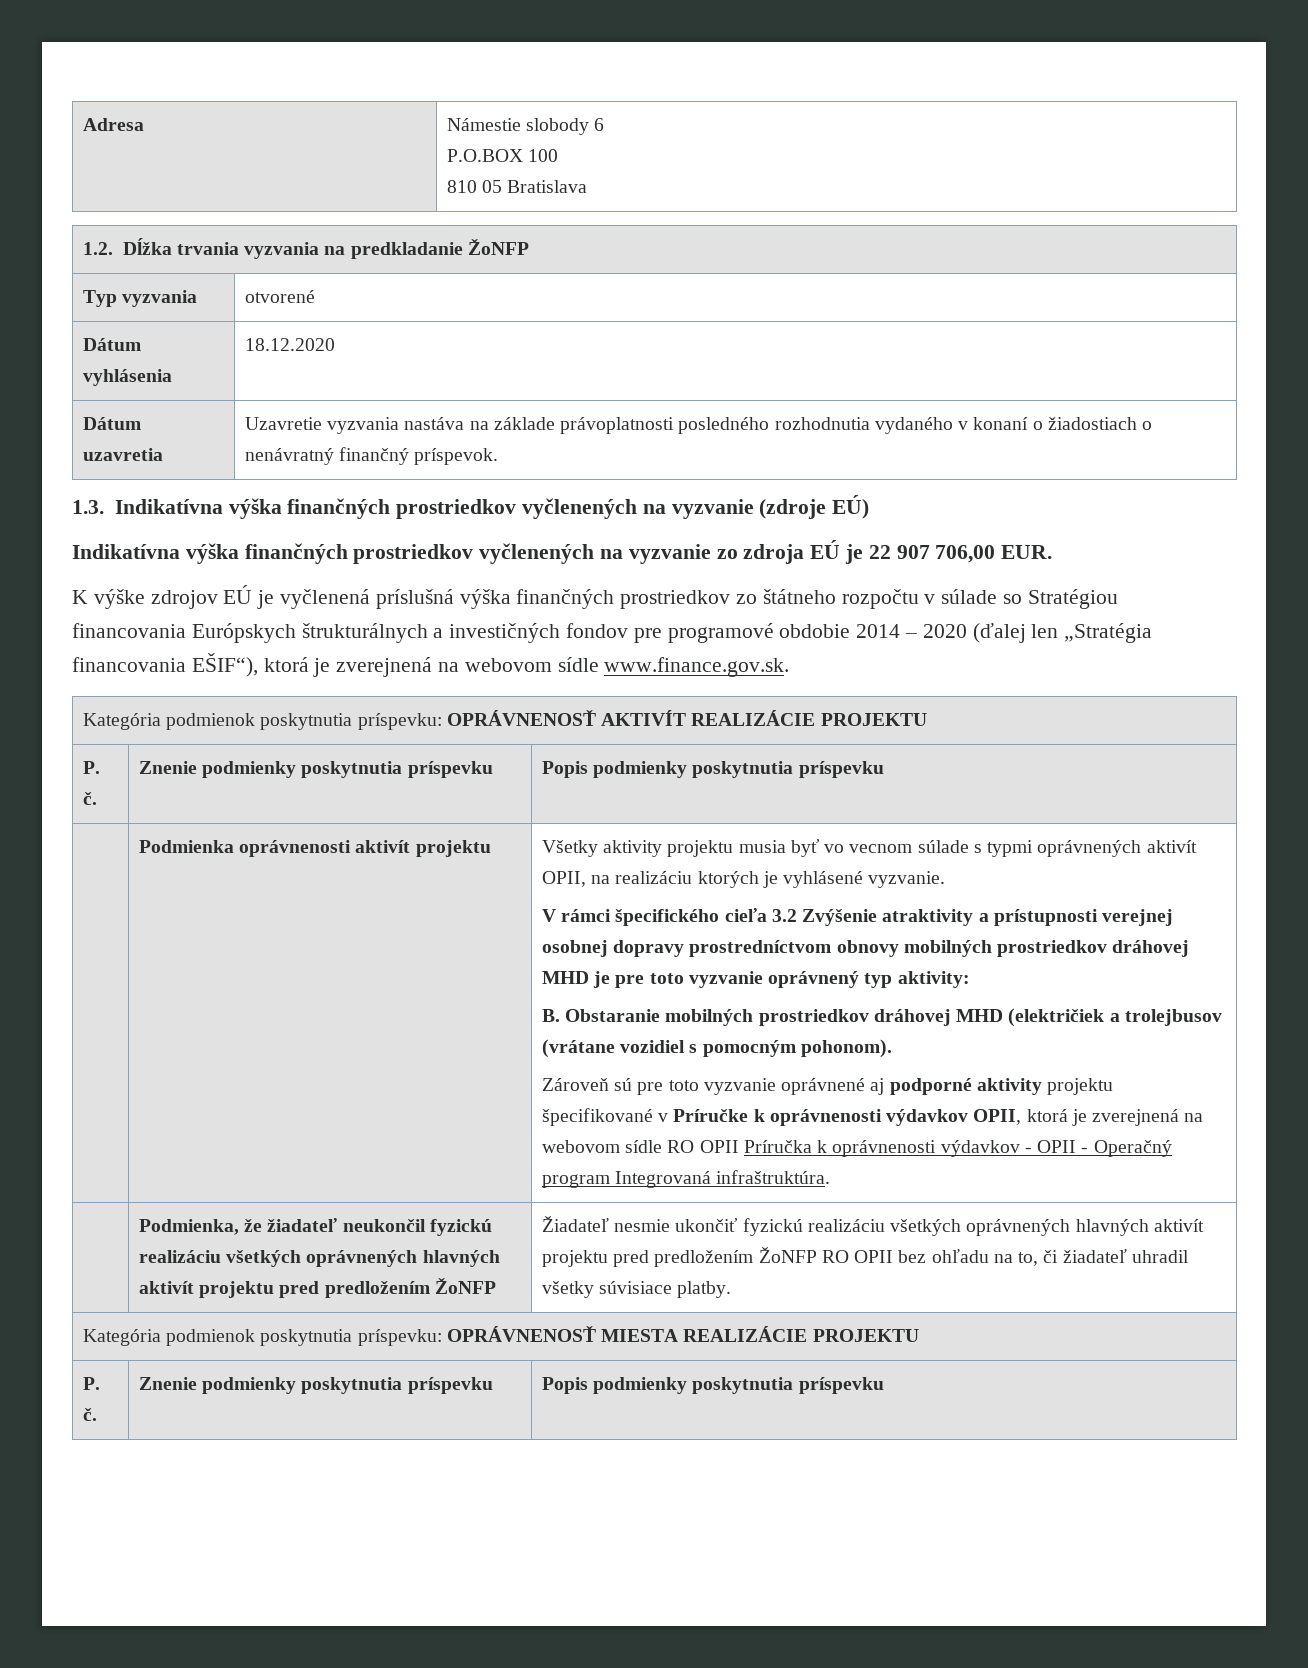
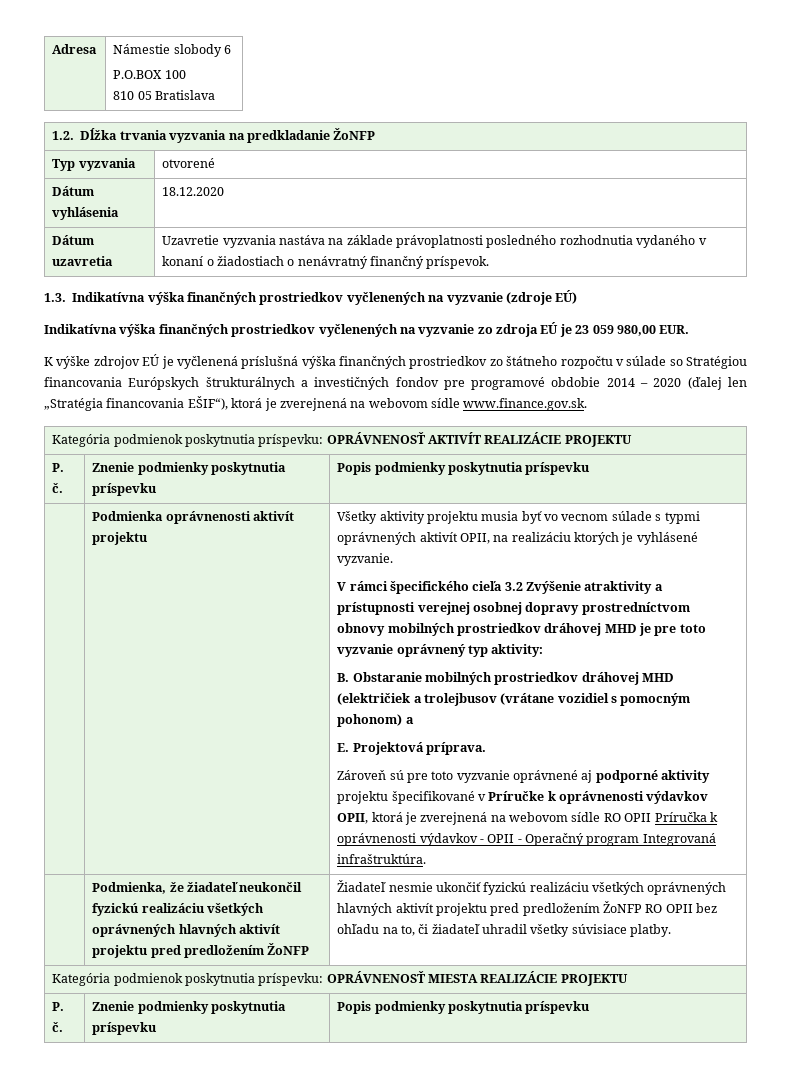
[868,545,996,563] 22 907 706,00 -> [575,325,656,336] 23 059 980,00
[800,1039,892,1058] pohonom). -> [337,714,414,727] [337,742,486,755] pohonom) a // E. Projektová príprava.

